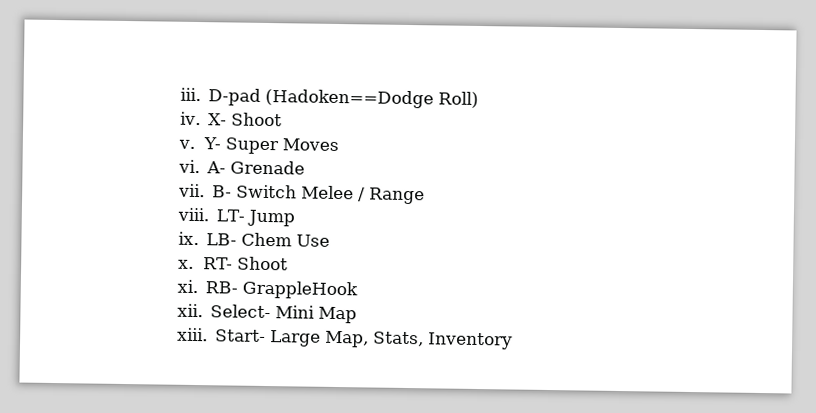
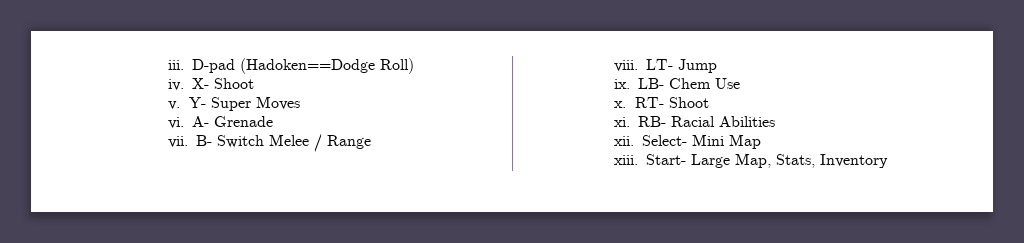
[242,280,359,300] GrappleHook -> [671,116,776,127] Racial Abilities

